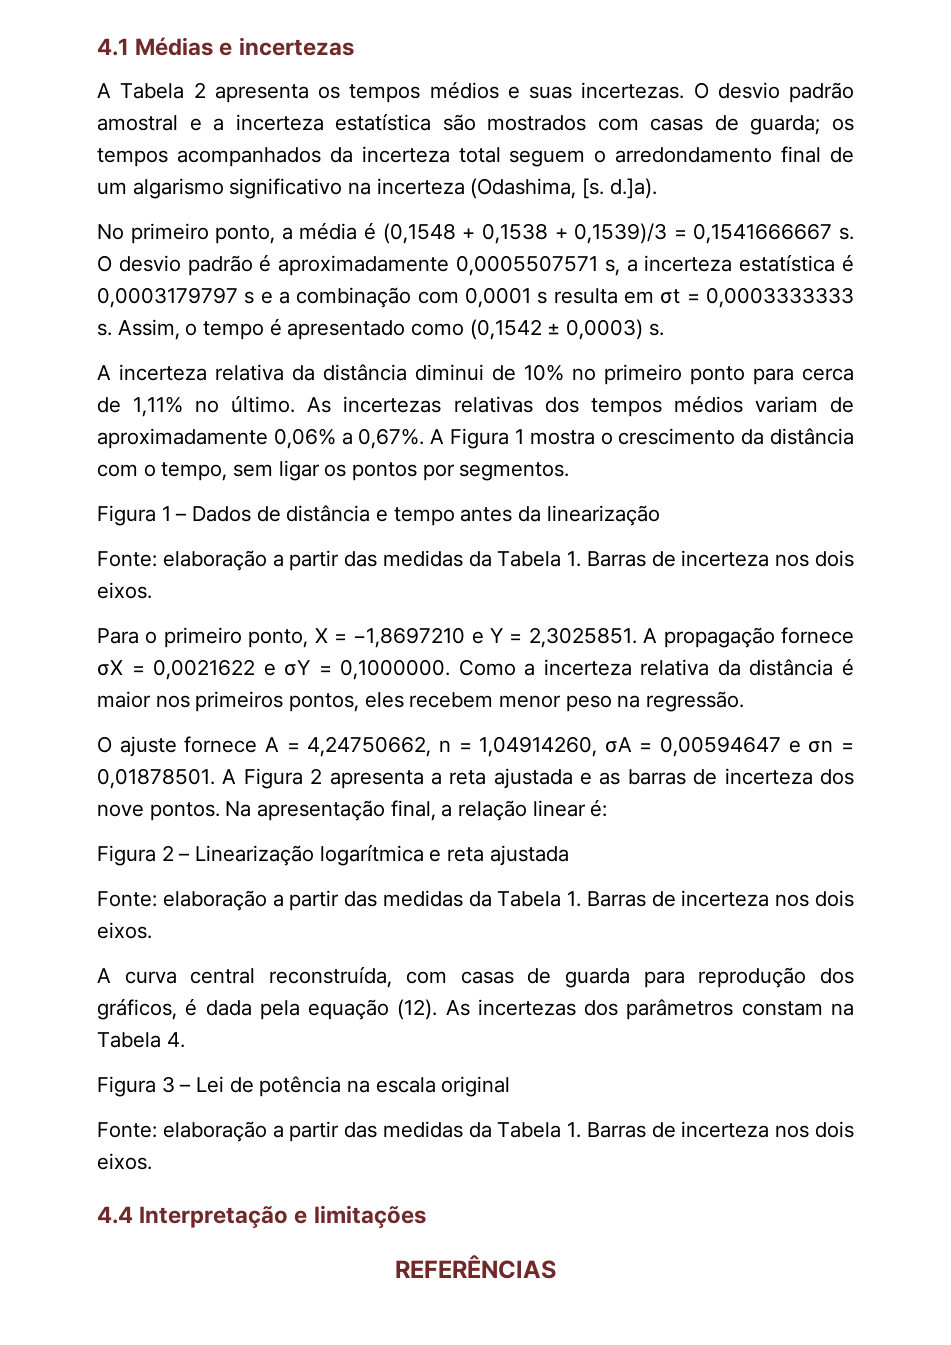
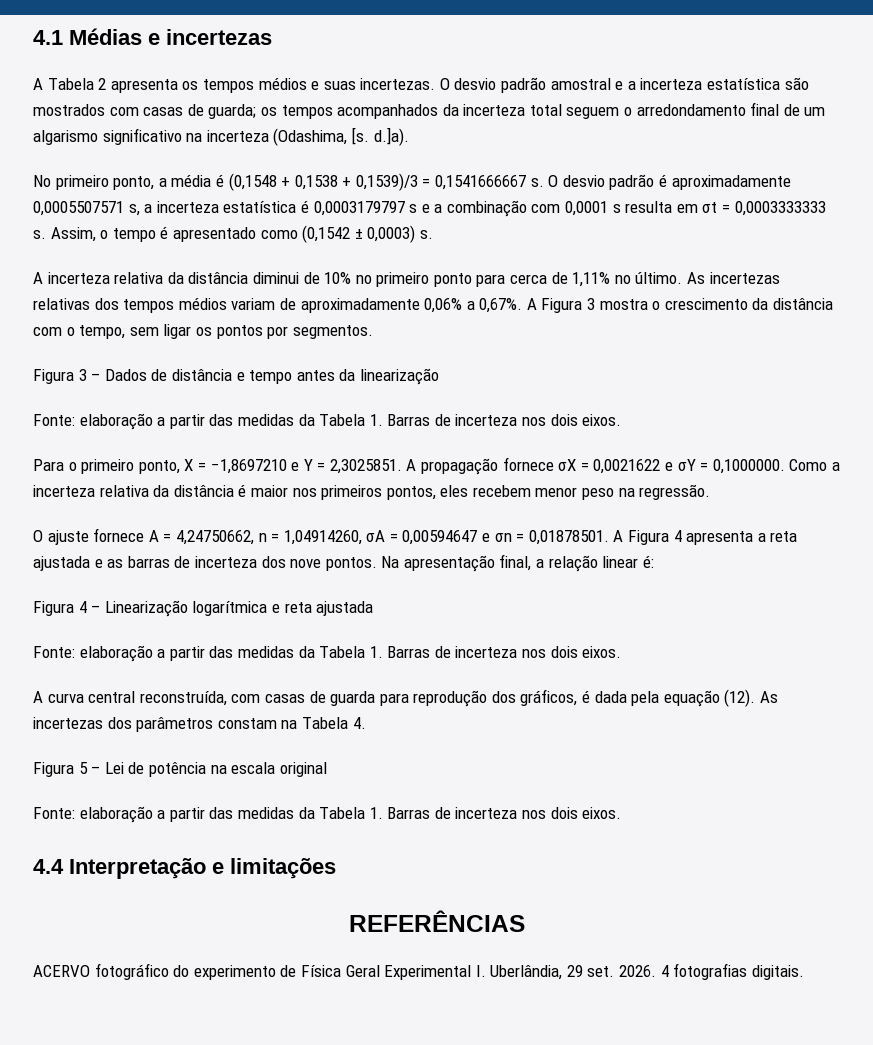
[514,429,524,444] 1 -> [587,298,596,310] 3
[161,506,171,521] 1 -> [78,369,87,381] 3
[310,768,323,784] 2 -> [673,530,682,542] 4
[161,845,174,861] 2 -> [78,601,87,613] 4
[161,1076,175,1093] 3 -> [78,762,88,774] 5
(556, 1267) none -> [33,963,804,980] // ACERVO fotográfico do experimento de Física Geral Experimental I. Uberlândia, 29 set. 2026. 4 fotografias digitais.

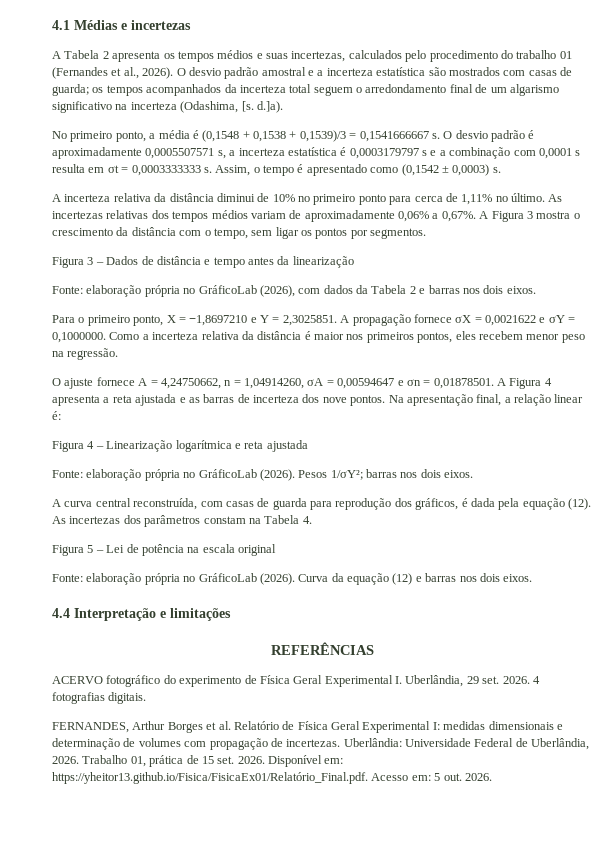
[360,78,436,90] incertezas. -> [291,50,572,62] [52,67,174,79] incertezas, calculados pelo procedimento do trabalho 01 (Fernandes et al., 2026).
[157,414,518,429] a partir das medidas da Tabela 1. Barras de incerteza -> [144,285,460,297] própria no GráficoLab (2026), com dados da Tabela 2 e barras
[157,646,518,661] a partir das medidas da Tabela 1. Barras de incerteza -> [144,469,397,481] própria no GráficoLab (2026). Pesos 1/σY²; barras
[157,807,518,822] a partir das medidas da Tabela 1. Barras de incerteza -> [144,573,457,585] própria no GráficoLab (2026). Curva da equação (12) e barras
(804, 972) none -> [52,721,563,733] [52,738,590,750] [52,755,344,767] [52,772,492,784] // FERNANDES, Arthur Borges et al. Relatório de Física Geral Experimental I: medidas dimensionais e determinação de volumes com propagação de incertezas. Uberlândia: Universidade Federal de Uberlândia, 2026. Trabalho 01, prática de 15 set. 2026. Disponível em: https://yheitor13.github.io/Fisica/FisicaEx01/Relatório_Final.pdf. Acesso em: 5 out. 2026.

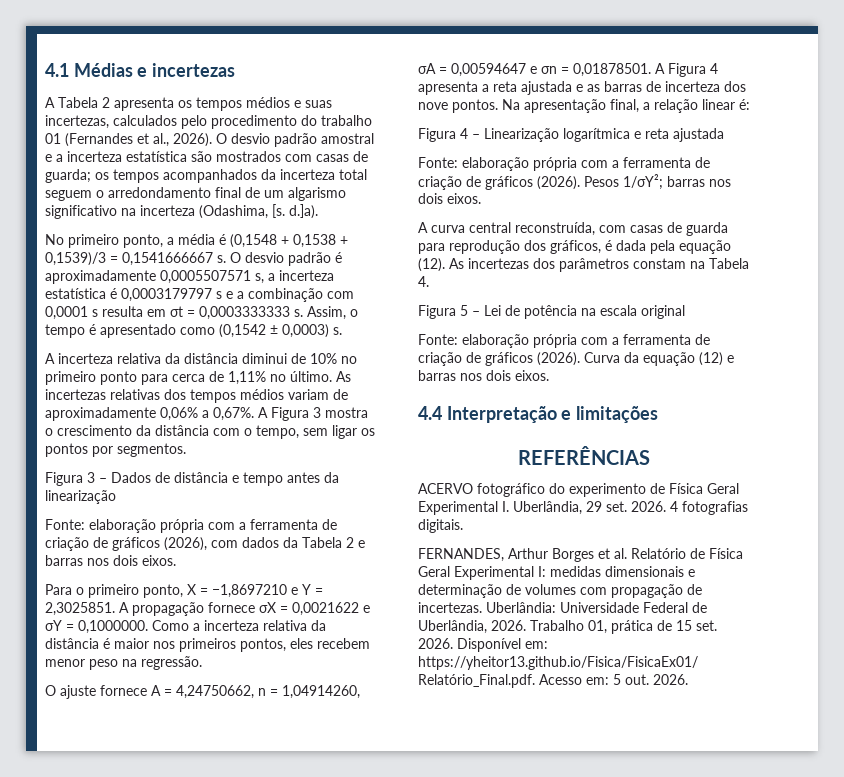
[183,285,257,294] no GráficoLab -> [208,519,337,530] [45,537,160,551] com a ferramenta de criação de gráficos
[183,469,257,478] no GráficoLab -> [581,157,710,168] [418,176,533,190] com a ferramenta de criação de gráficos
[183,573,257,582] no GráficoLab -> [581,334,710,345] [418,352,533,366] com a ferramenta de criação de gráficos

